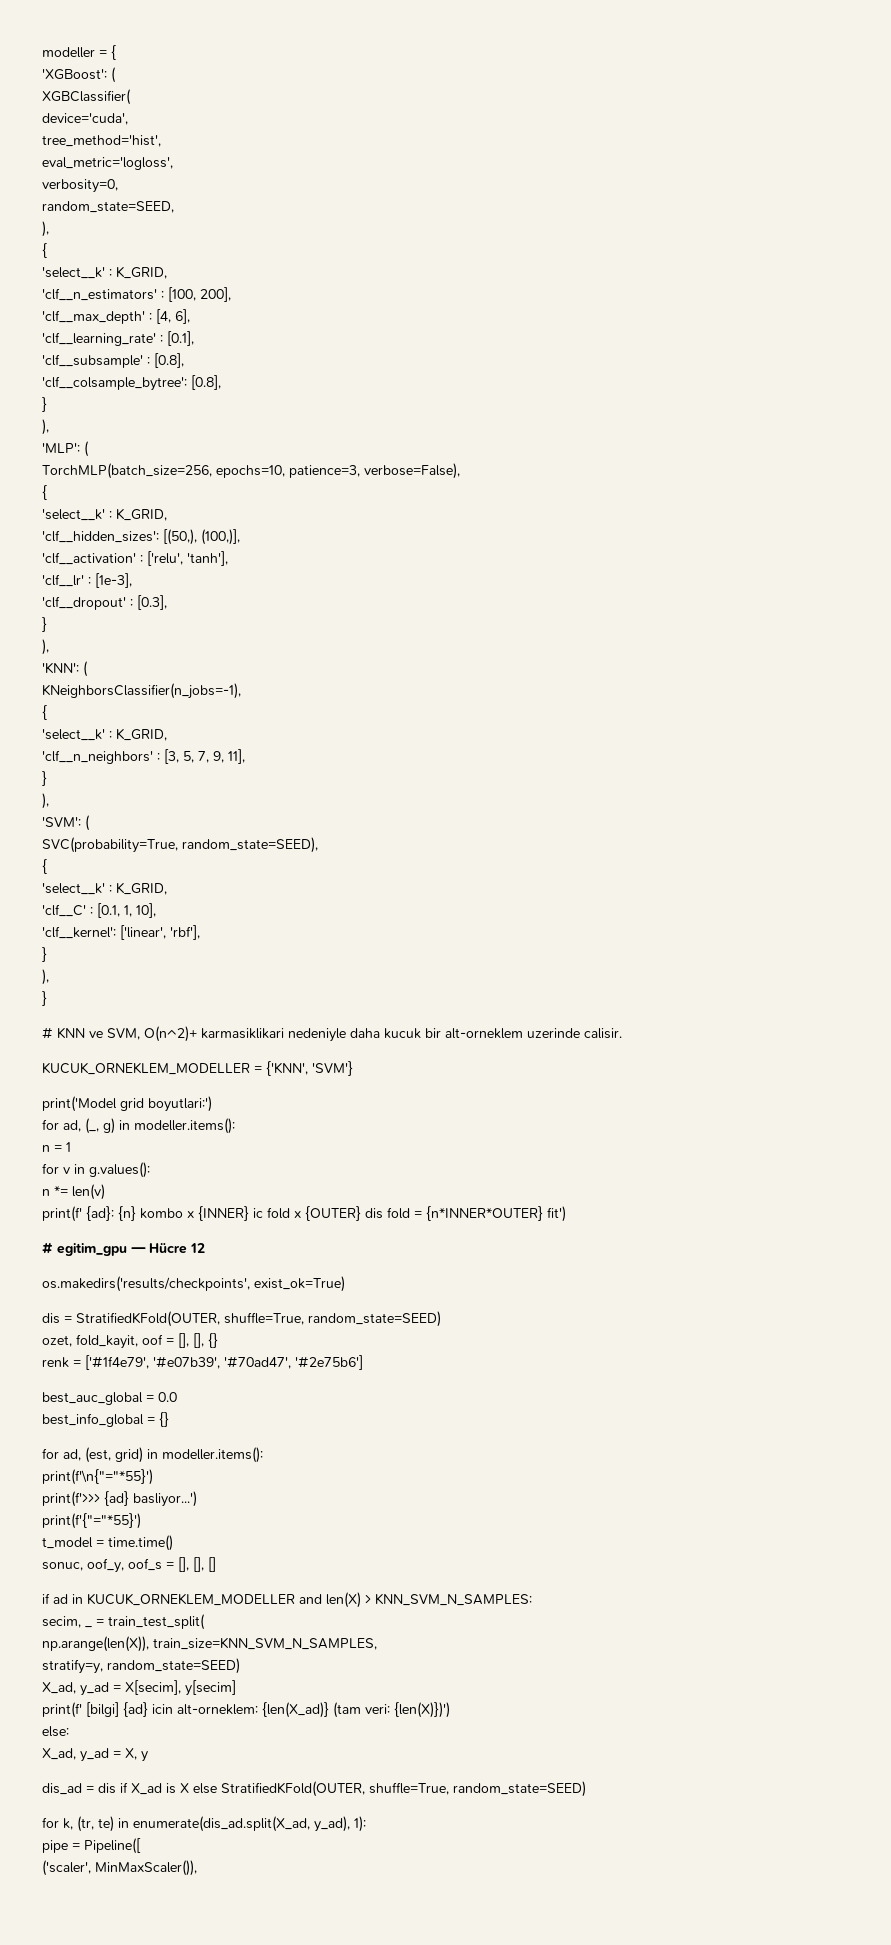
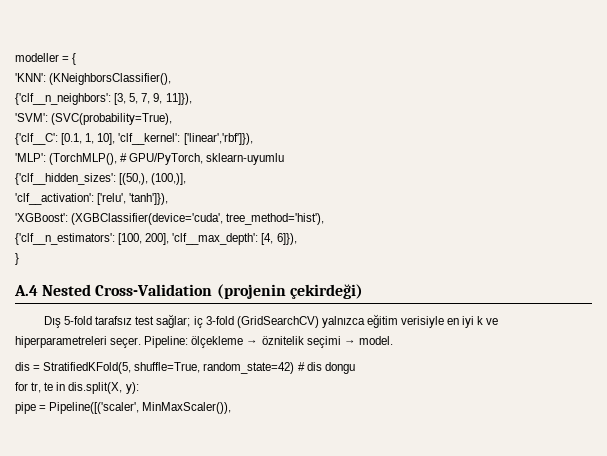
[42,67,116,83] [42,89,131,105] [42,113,128,125] [42,135,161,147] [42,157,173,170] [42,179,118,193] [42,201,174,213] [42,221,49,237] [42,243,47,258] [42,266,167,279] [42,287,231,302] [42,309,190,324] [42,331,194,346] [42,353,184,368] [42,375,221,391] [42,397,47,412] [42,419,49,435] [42,441,89,457] [42,463,460,479] [42,485,47,500] [42,508,167,521] [42,529,240,545] [42,551,228,566] [42,573,132,588] [42,595,167,610] [42,617,47,632] [42,639,49,655] [42,661,88,677] [42,683,241,699] [42,705,47,720] [42,728,167,741] [42,749,245,764] [42,771,47,786] [42,793,49,809] [42,815,90,831] [42,837,318,853] [42,859,47,874] [42,882,167,895] [42,903,156,918] [42,925,200,940] [42,947,47,962] [42,969,49,985] [42,991,47,1006] [42,1026,622,1042] [42,1061,353,1076] [42,1096,212,1112] [42,1118,235,1134] [42,1142,71,1152] [42,1162,150,1178] [42,1184,105,1200] [42,1206,566,1222] [42,1242,205,1256] [42,1276,345,1292] [42,1311,441,1327] [42,1333,218,1349] [42,1355,363,1370] [42,1392,177,1405] [42,1412,169,1427] [42,1447,263,1463] [42,1469,153,1485] [42,1491,197,1507] [42,1513,141,1529] [42,1535,173,1551] [42,1557,216,1573] [42,1592,532,1608] [42,1616,92,1628] [96,1614,205,1630] [42,1636,377,1652] [42,1658,240,1674] [42,1680,236,1696] [42,1702,450,1718] [42,1726,69,1737] [42,1748,148,1762] [42,1781,586,1797] [42,1816,366,1832] 'XGBoost': ( // XGBClassifier( // device='cuda', // tree_method='hist', // eval_metric='logloss', // verbosity=0, // random_state=SEED, // ), // { // 'select__k' : K_GRID, // 'clf__n_estimators' : [100, 200], // 'clf__max_depth' : [4, 6], // 'clf__learning_rate' : [0.1], // 'clf__subsample' : [0.8], // 'clf__colsample_bytree': [0.8], // } // ), // 'MLP': ( // TorchMLP(batch_size=256, epochs=10, patience=3, verbose=False), // { // 'select__k' : K_GRID, // 'clf__hidden_sizes': [(50,), (100,)], // 'clf__activation' : ['relu', 'tanh'], // 'clf__lr' : [1e-3], // 'clf__dropout' : [0.3], // } // ), // 'KNN': ( // KNeighborsClassifier(n_jobs=-1), // { // 'select__k' : K_GRID, // 'clf__n_neighbors' : [3, 5, 7, 9, 11], // } // ), // 'SVM': ( // SVC(probability=True, random_state=SEED), // { // 'select__k' : K_GRID, // 'clf__C' : [0.1, 1, 10], // 'clf__kernel': ['linear', 'rbf'], // } // ), // } // # KNN ve SVM, O(n^2)+ karmasiklikari nedeniyle daha kucuk bir alt-orneklem uzerinde calisir. // KUCUK_ORNEKLEM_MODELLER = {'KNN', 'SVM'} // print('Model grid boyutlari:') // for ad, (_, g) in modeller.items(): // n = 1 // for v in g.values(): // n *= len(v) // print(f' {ad}: {n} kombo x {INNER} ic fold x {OUTER} dis fold = {n*INNER*OUTER} fit') // # egitim_gpu — Hücre 12 // os.makedirs('results/checkpoints', exist_ok=True) // dis = StratifiedKFold(OUTER, shuffle=True, random_state=SEED) // ozet, fold_kayit, oof = [], [], {} // renk = ['#1f4e79', '#e07b39', '#70ad47', '#2e75b6'] // best_auc_global = 0.0 // best_info_global = {} // for ad, (est, grid) in modeller.items(): // print(f'\n{"="*55}') // print(f'>>> {ad} basliyor...') // print(f'{"="*55}') // t_model = time.time() // sonuc, oof_y, oof_s = [], [], [] // if ad in KUCUK_ORNEKLEM_MODELLER and len(X) > KNN_SVM_N_SAMPLES: // secim, _ = train_test_split( // np.arange(len(X)), train_size=KNN_SVM_N_SAMPLES, // stratify=y, random_state=SEED) // X_ad, y_ad = X[secim], y[secim] // print(f' [bilgi] {ad} icin alt-orneklem: {len(X_ad)} (tam veri: {len(X)})') // else: // X_ad, y_ad = X, y // dis_ad = dis if X_ad is X else StratifiedKFold(OUTER, shuffle=True, random_state=SEED) // for k, (tr, te) in enumerate(dis_ad.split(X_ad, y_ad), 1): -> [15,73,172,85] [15,93,192,105] [15,113,173,125] [15,133,253,145] [15,153,285,165] [15,173,187,185] [15,193,169,205] [15,213,325,225] [15,233,297,245] [15,253,19,265] [14,284,363,299] [43,314,499,328] [15,336,393,348] [15,362,355,374] [15,382,139,394] 'KNN': (KNeighborsClassifier(), // {'clf__n_neighbors': [3, 5, 7, 9, 11]}), // 'SVM': (SVC(probability=True), // {'clf__C': [0.1, 1, 10], 'clf__kernel': ['linear','rbf']}), // 'MLP': (TorchMLP(), # GPU/PyTorch, sklearn-uyumlu // {'clf__hidden_sizes': [(50,), (100,)], // 'clf__activation': ['relu', 'tanh']}), // 'XGBoost': (XGBClassifier(device='cuda', tree_method='hist'), // {'clf__n_estimators': [100, 200], 'clf__max_depth': [4, 6]}), // } // A.4 Nested Cross-Validation (projenin çekirdeği) // Dış 5-fold tarafsız test sağlar; iç 3-fold (GridSearchCV) yalnızca eğitim verisiyle en iyi k ve hiperparametreleri seçer. Pipeline: ölçekleme → öznitelik seçimi → model. // dis = StratifiedKFold(5, shuffle=True, random_state=42) # dis dongu // for tr, te in dis.split(X, y):
[84,1838,141,1854] [42,1860,91,1876] Pipeline([ // ('scaler', -> [49,402,140,414] Pipeline([('scaler',

